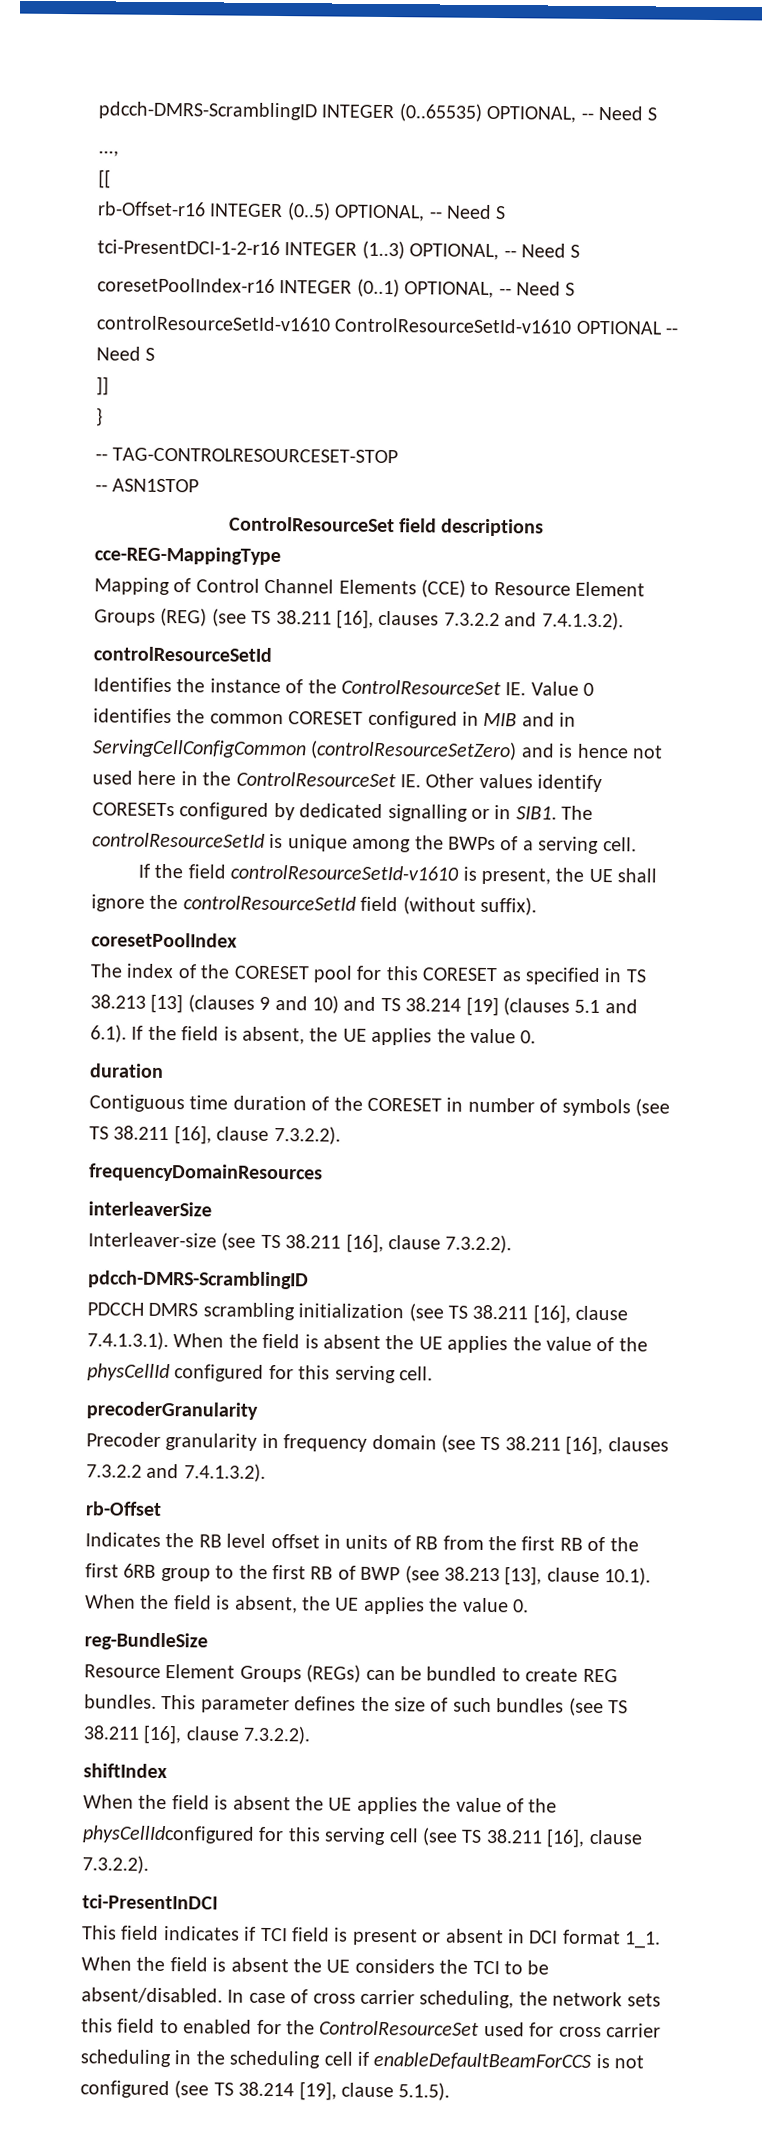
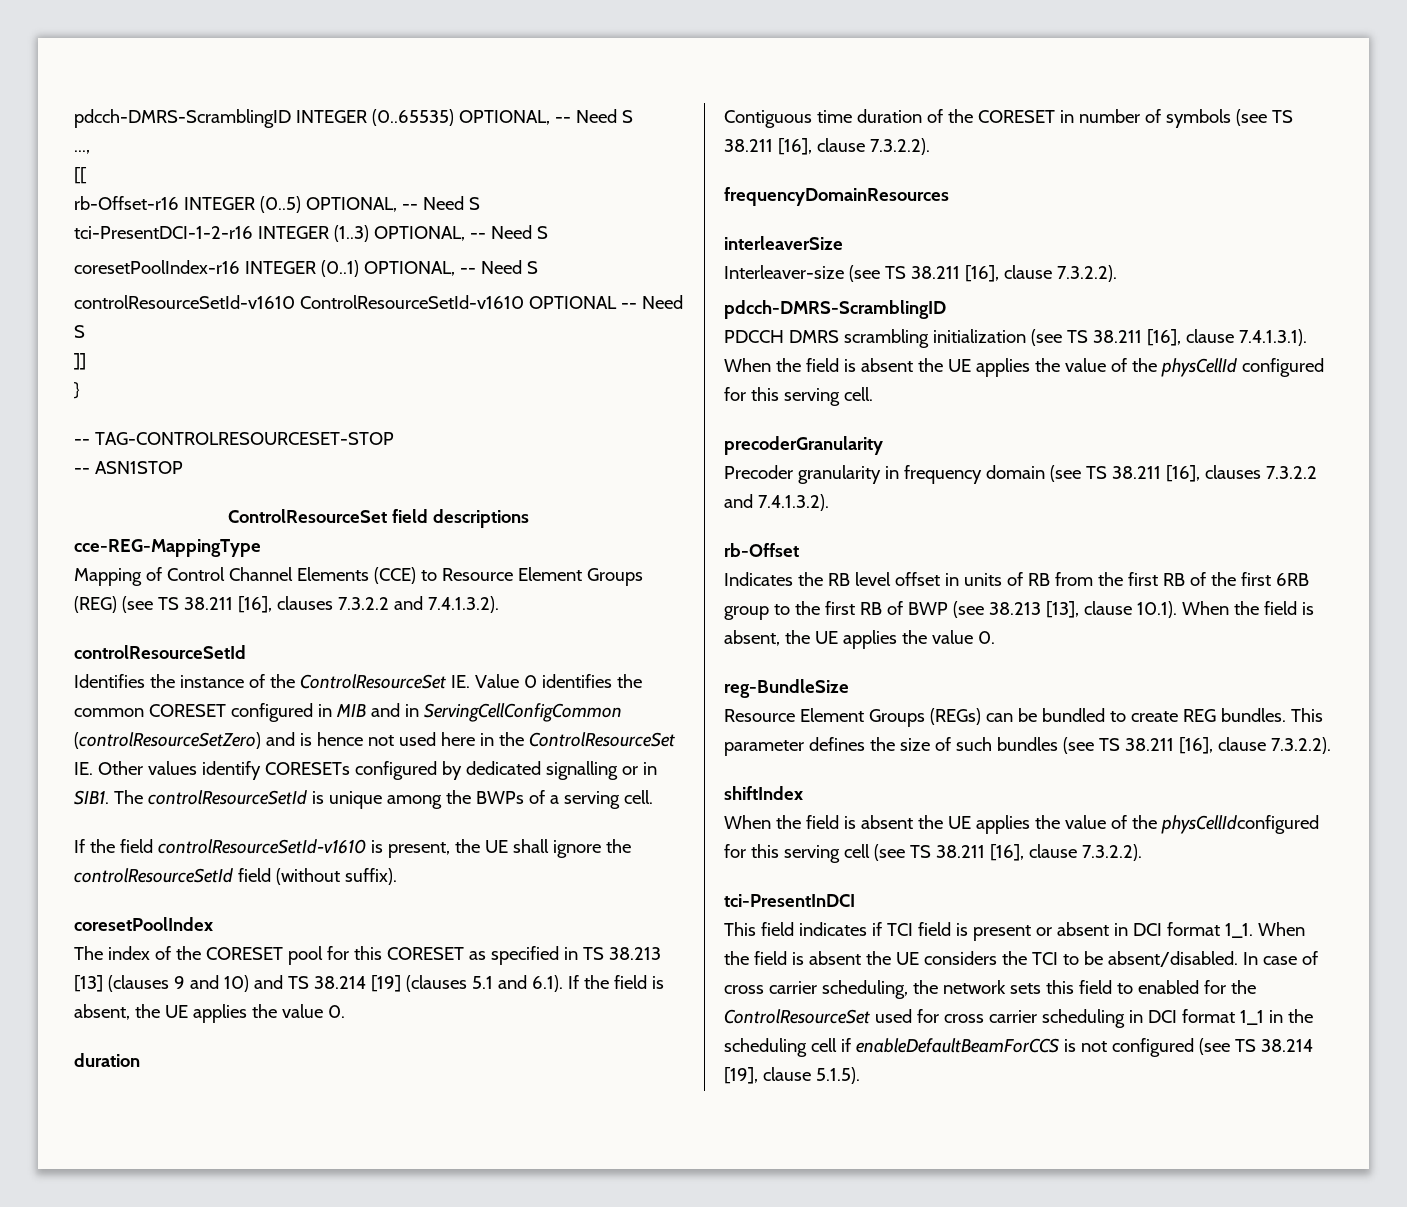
(192, 2057) none -> [1147,1009,1283,1025] DCI format 1_1 in

